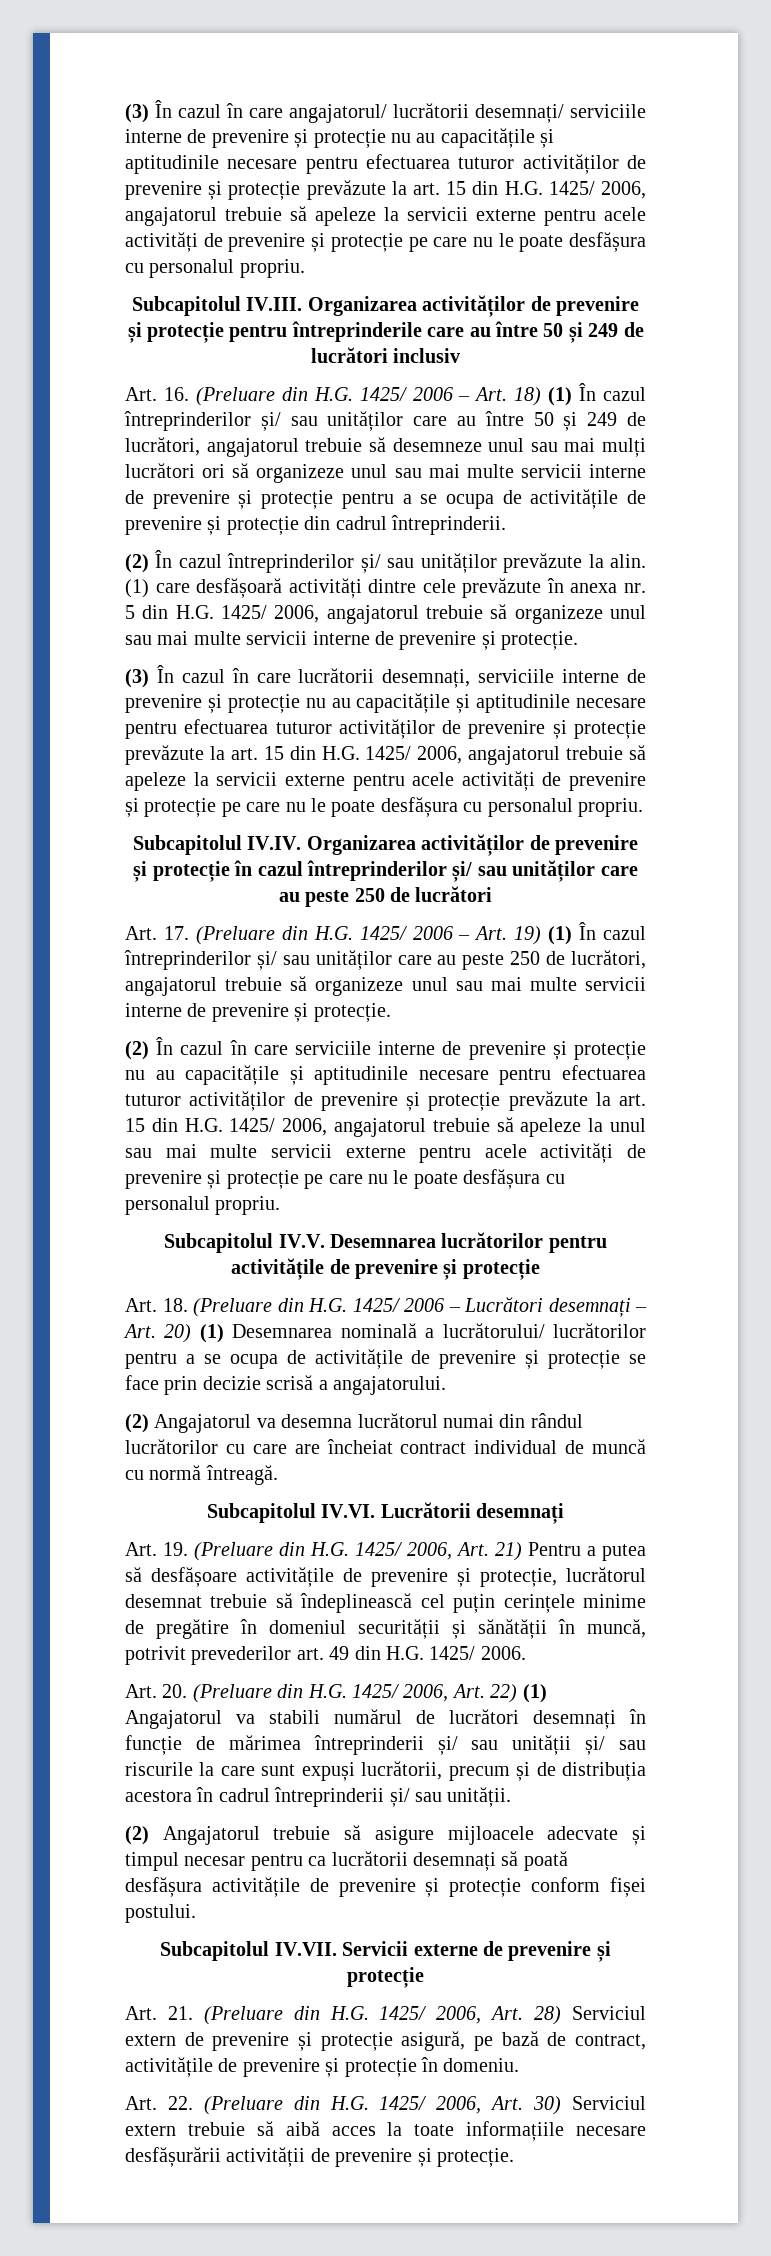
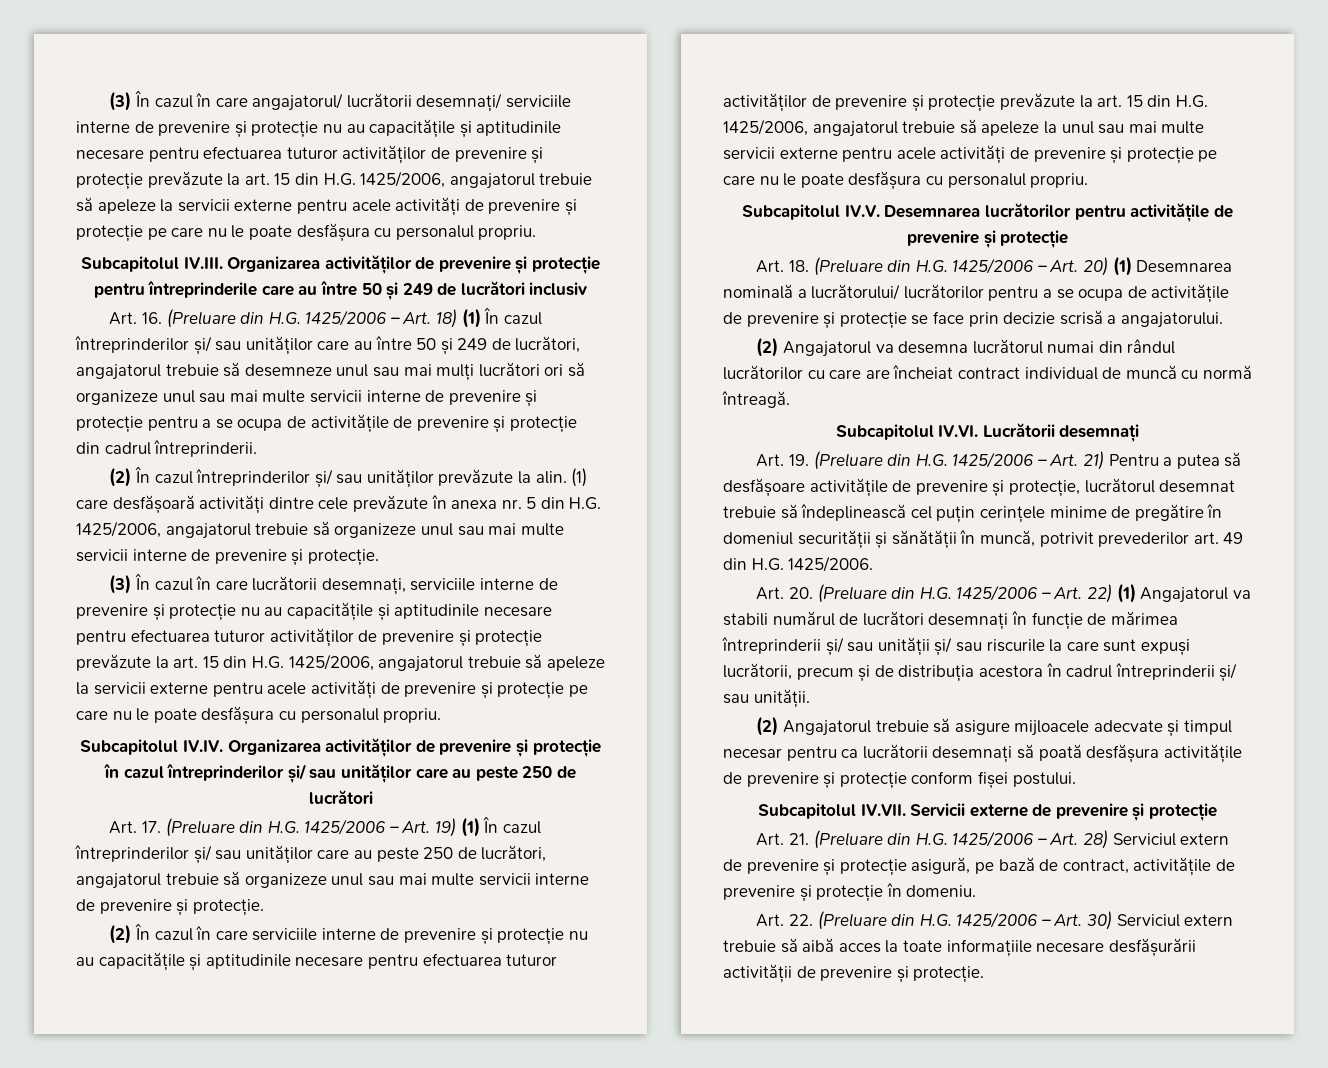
[548,181,646,199] 1425/ 2006, -> [360,171,446,188] 1425/2006,
[359,387,453,401] 1425/ 2006 -> [305,310,388,326] 1425/2006
[221,605,320,623] 1425/ 2006, -> [76,521,161,538] 1425/2006,
[365,746,463,764] 1425/ 2006, -> [288,654,374,671] 1425/2006,
[359,926,453,940] 1425/ 2006 -> [304,819,387,835] 1425/2006
[229,1118,328,1136] 1425/ 2006, -> [723,119,808,136] 1425/2006,
[352,1297,631,1317] 1425/ 2006 – Lucrători desemnați -> [952,258,1035,274] 1425/2006
[355,1542,452,1560] 1425/ 2006, -> [952,452,1047,468] 1425/2006 –
[429,1646,526,1660] 1425/ 2006. -> [788,556,874,572] 1425/2006.
[352,1684,449,1702] 1425/ 2006, -> [956,585,1051,601] 1425/2006 –
[379,2006,482,2024] 1425/ 2006, -> [952,831,1047,847] 1425/2006 –
[379,2096,482,2114] 1425/ 2006, -> [956,912,1051,928] 1425/2006 –

